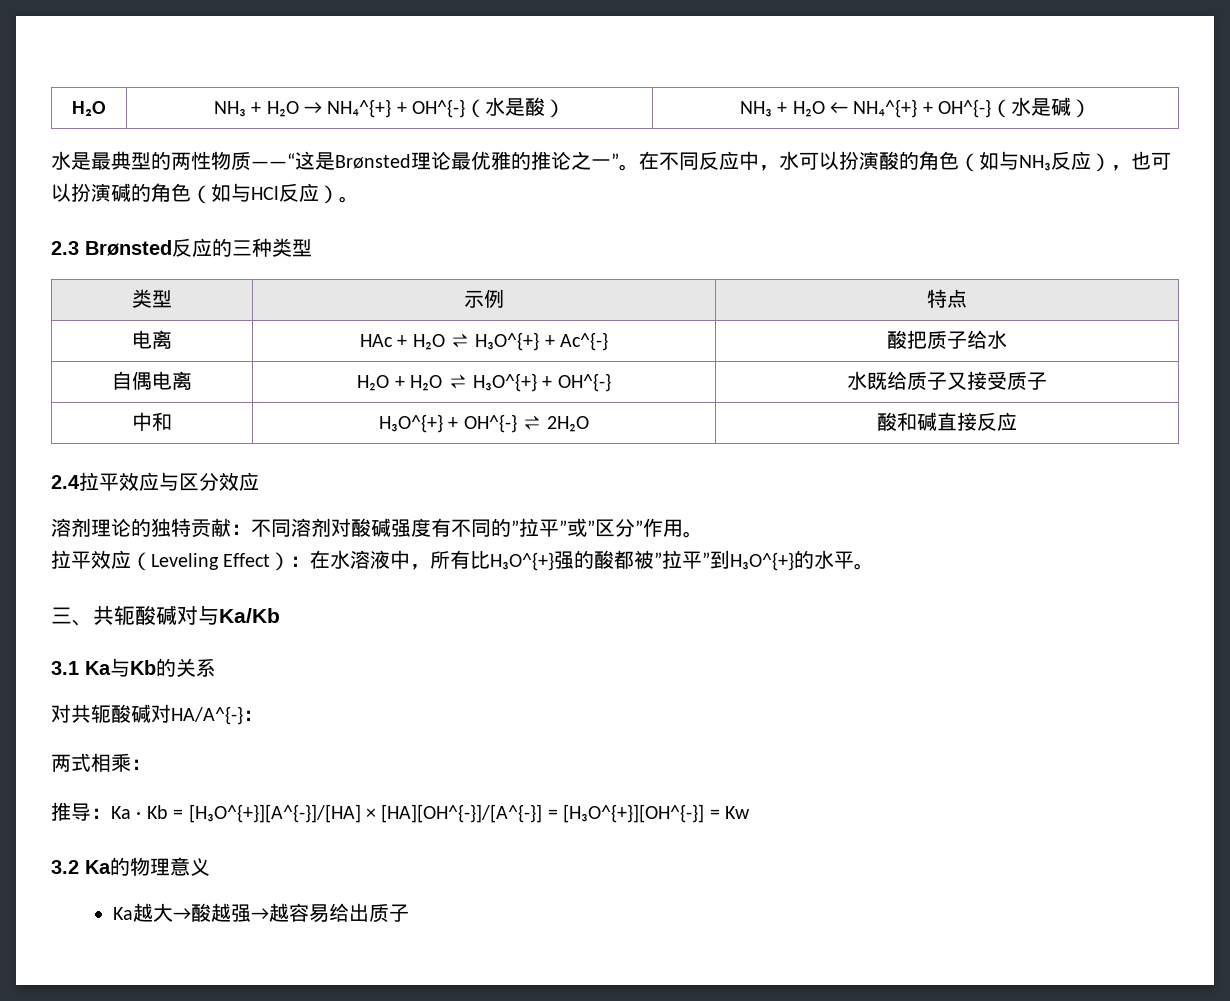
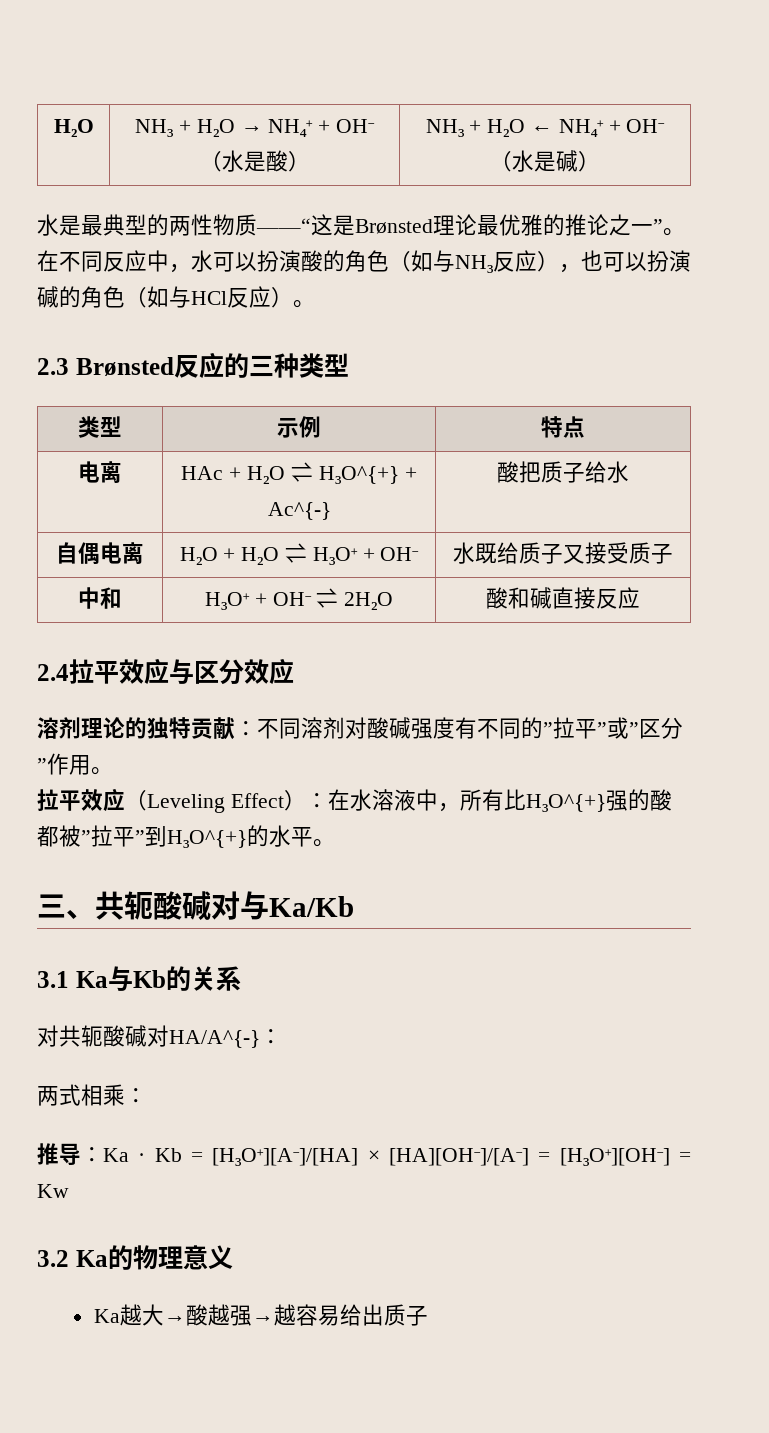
[327,99,466,118] NH₄^{+} + OH^{-} -> [268,119,375,137] NH₄⁺ + OH⁻
[853,99,992,118] NH₄^{+} + OH^{-} -> [558,119,666,137] NH₄⁺ + OH⁻
[472,373,611,392] H₃O^{+} + OH^{-} -> [312,547,420,565] H₃O⁺ + OH⁻
[378,414,517,433] H₃O^{+} + OH^{-} -> [204,592,312,610] H₃O⁺ + OH⁻
[188,804,705,823] [H₃O^{+}][A^{-}]/[HA] × [HA][OH^{-}]/[A^{-}] = [H₃O^{+}][OH^{-}] -> [212,1148,670,1166] [H₃O⁺][A⁻]/[HA] × [HA][OH⁻]/[A⁻] = [H₃O⁺][OH⁻]

